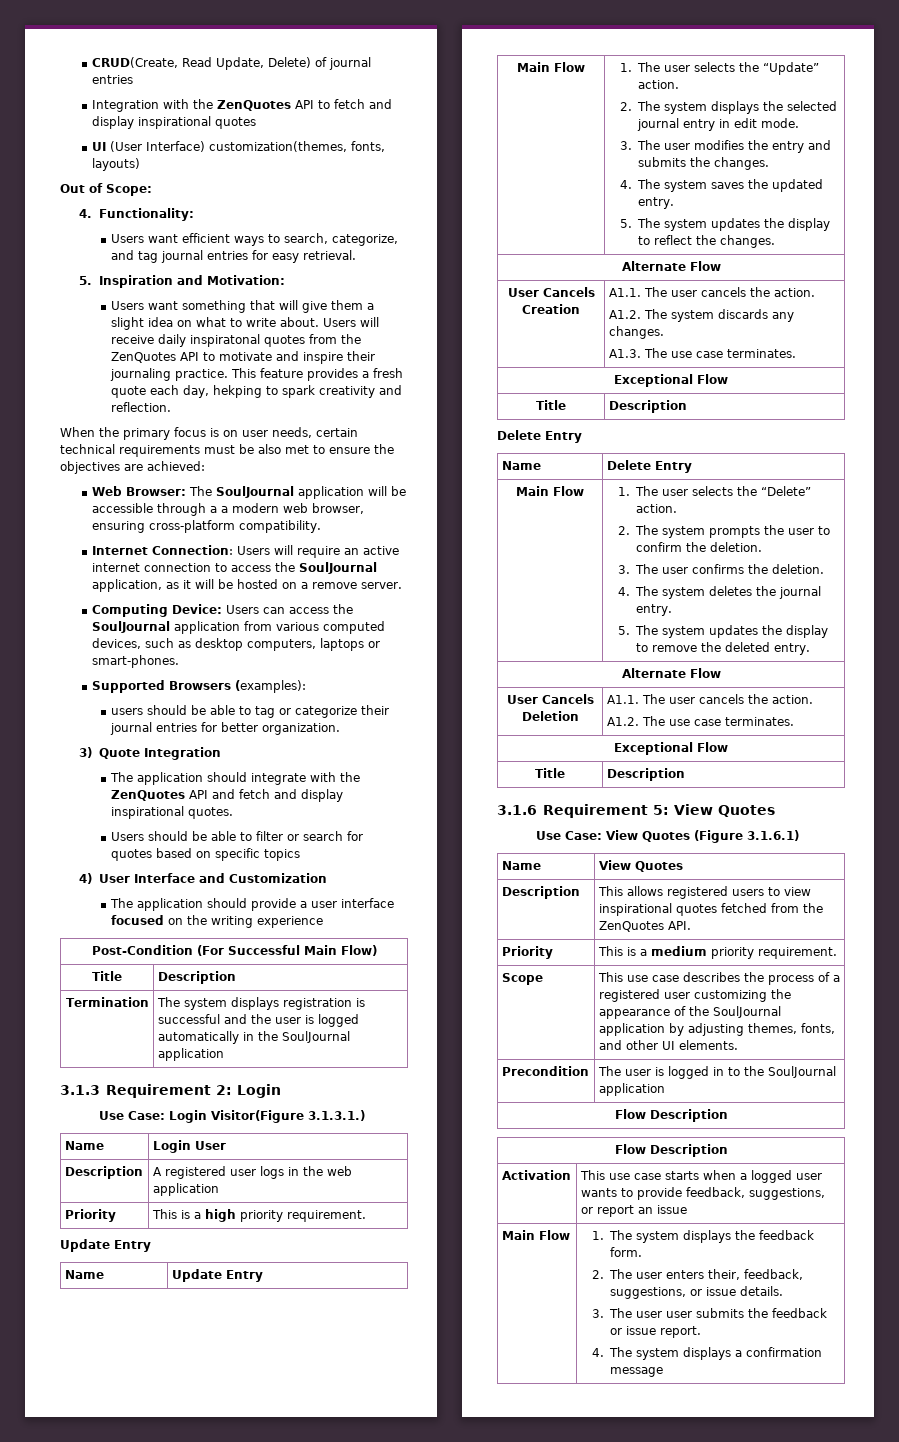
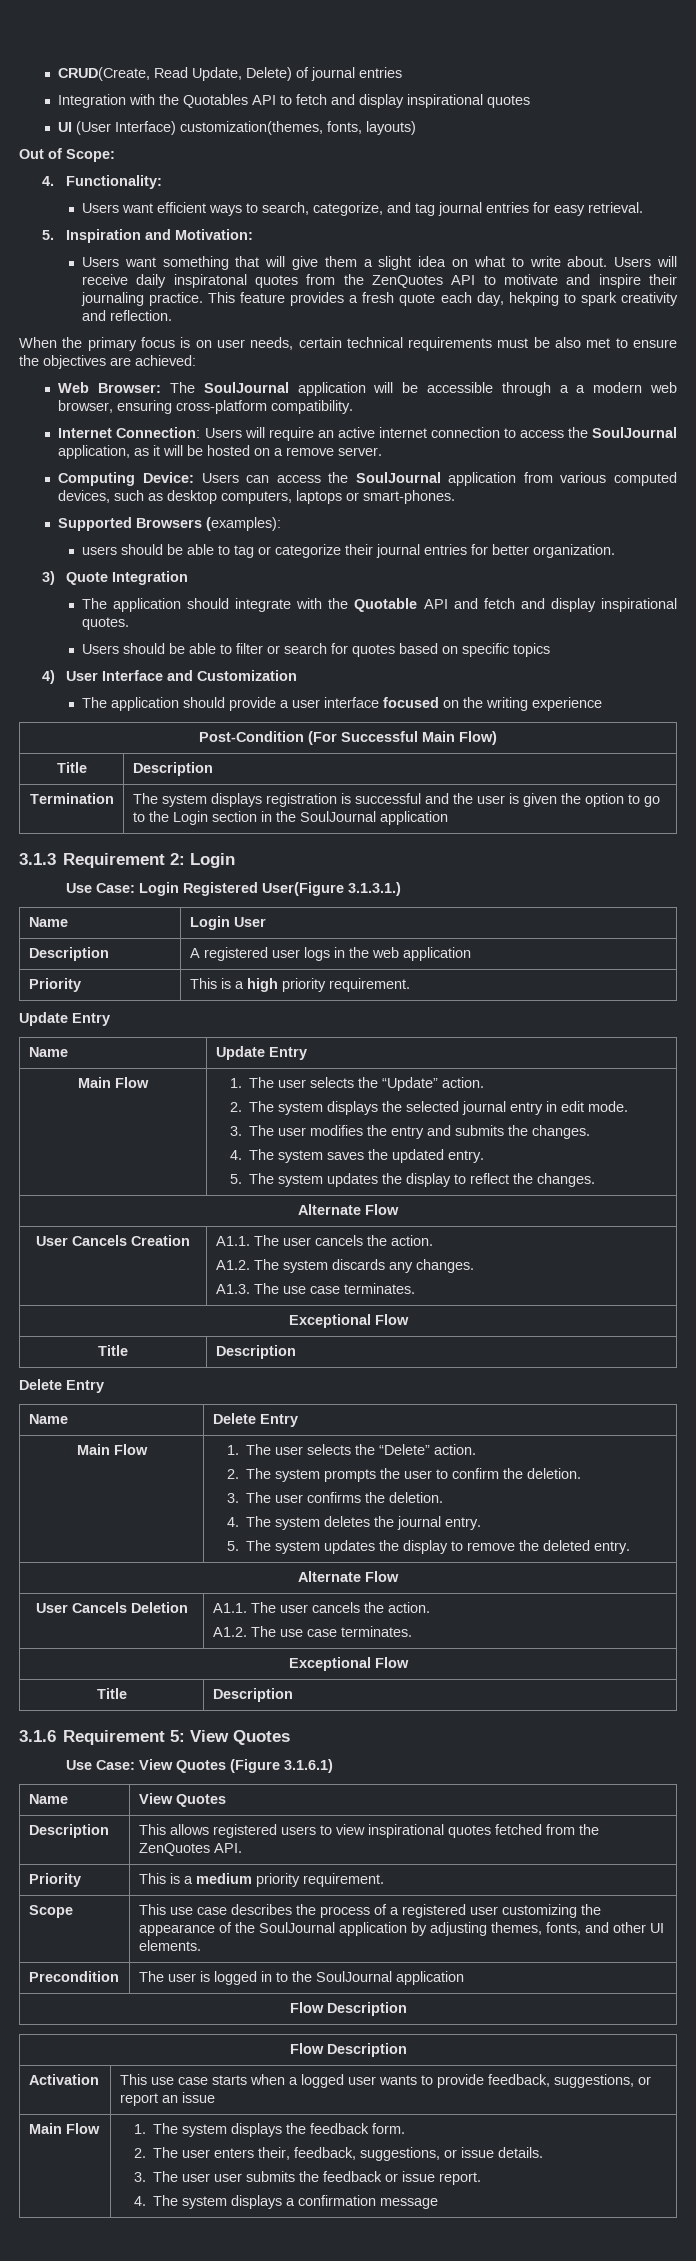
[216,100,291,111] ZenQuotes -> [183,94,249,108] Quotables
[111,790,186,801] ZenQuotes -> [354,598,418,612] Quotable
[317,1014,359,1027] [157,1031,239,1044] logged automatically -> [522,793,660,807] [132,811,257,825] given the option to go to the Login section
[210,1110,304,1123] Visitor(Figure -> [182,882,344,896] Registered User(Figure

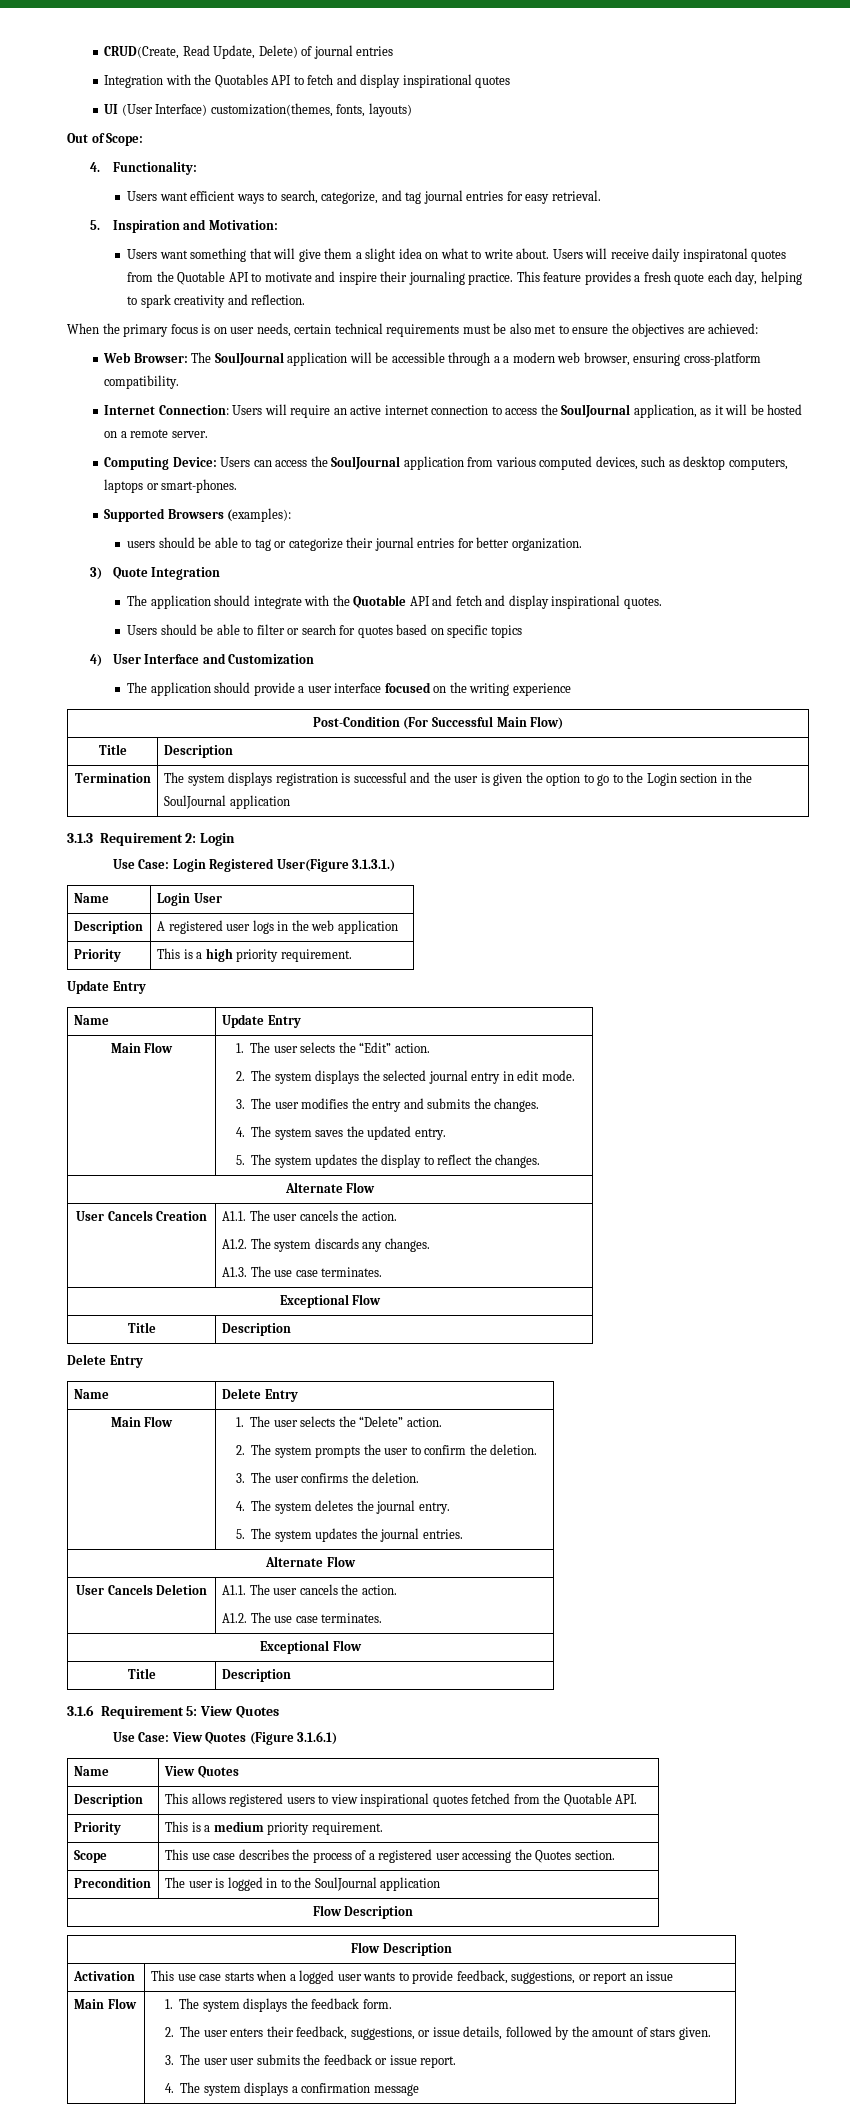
[371,275,443,288] ZenQuotes -> [177,271,226,285] Quotable
[508,292,559,306] hekping -> [760,271,802,285] helping
[286,447,335,456] remove -> [130,429,169,438] remote
[382,1077,439,1091] “Update” -> [359,1042,392,1053] “Edit”
[403,1540,631,1554] display to remove the deleted entry. -> [380,1528,463,1542] journal entries.
[138,1843,210,1856] ZenQuotes -> [563,1793,612,1807] Quotable
[501,1904,601,1918] [138,1922,664,1936] [138,1940,201,1951] customizing the appearance of the SoulJournal application by adjusting themes, fonts, and other UI elements. -> [462,1849,615,1863] accessing the Quotes section.
[258,2147,291,2160] their, -> [266,2026,294,2037] their
[498,2147,544,2158] details. -> [463,2026,711,2040] details, followed by the amount of stars given.

